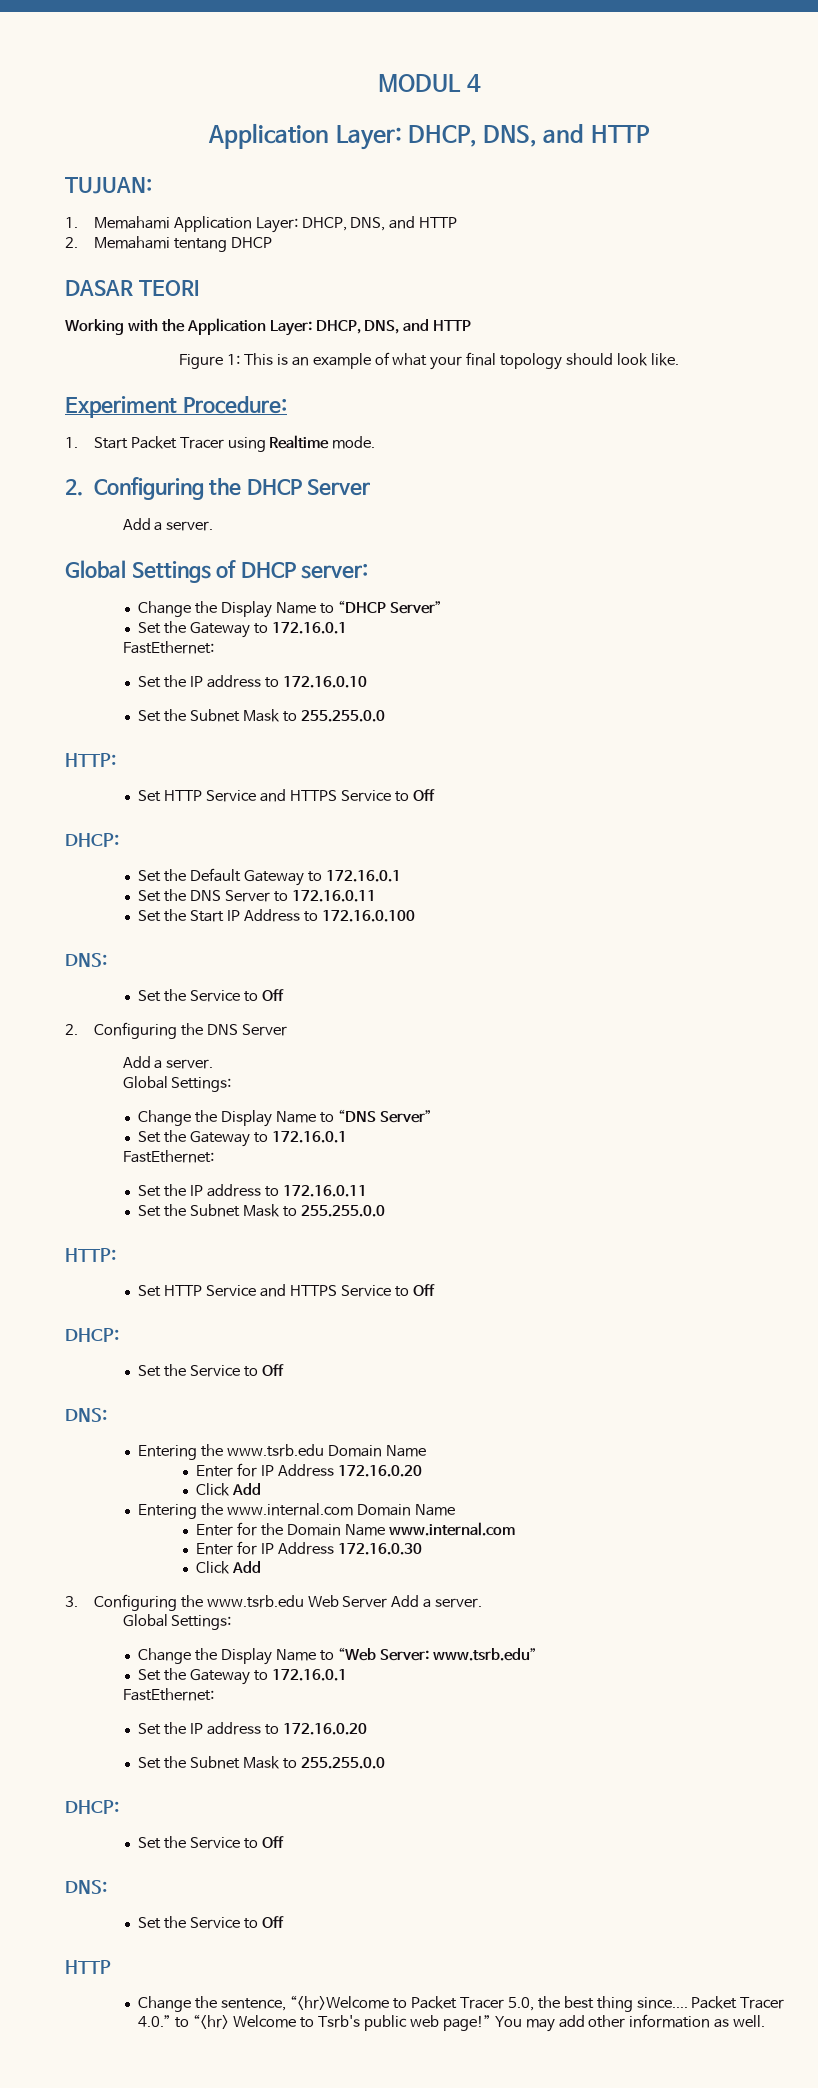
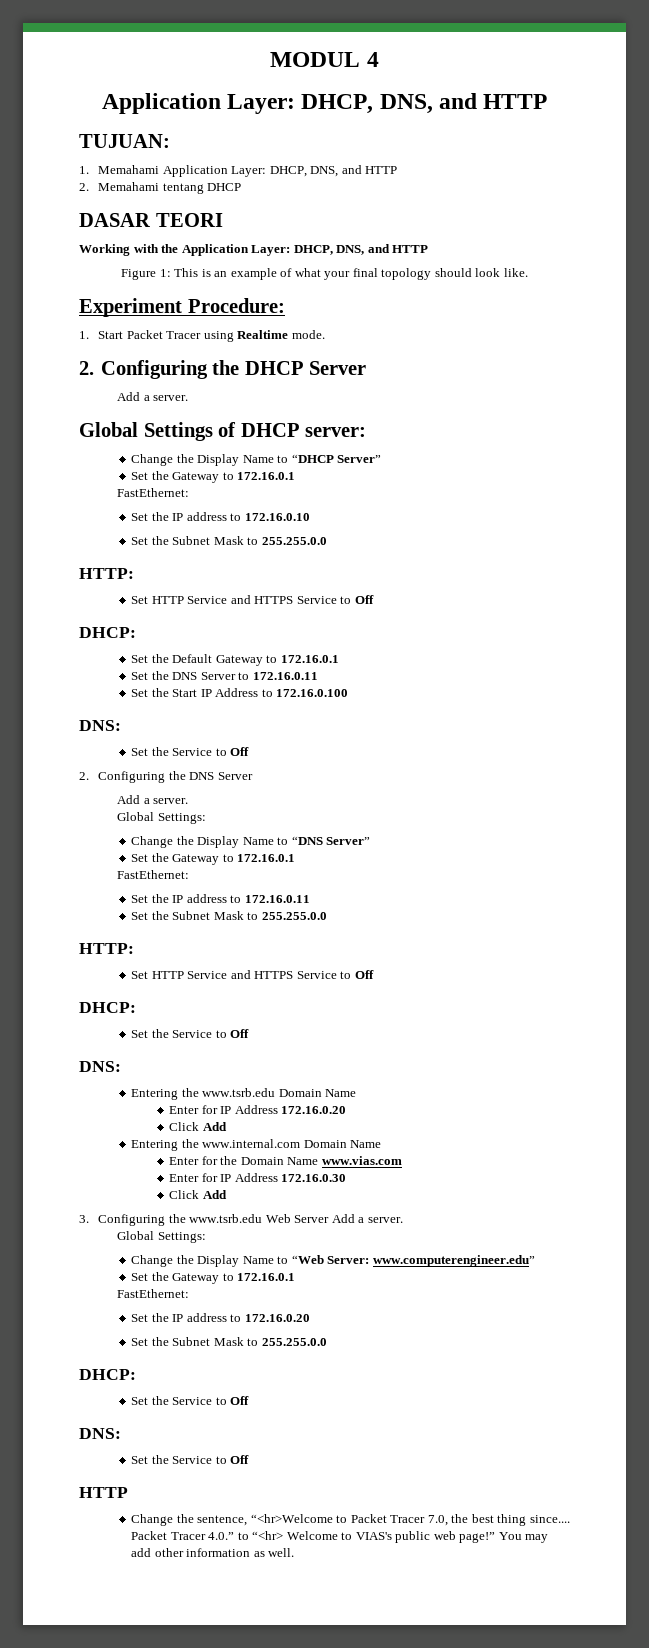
[388,1522,515,1536] www.internal.com -> [321,1156,402,1165] www.vias.com
[432,1648,537,1661] www.tsrb.edu” -> [372,1255,535,1267] www.computerengineer.edu”
[507,1997,534,2011] 5.0, -> [427,1515,448,1526] 7.0,
[318,2015,361,2028] Tsrb's -> [355,1532,392,1540] VIAS's

